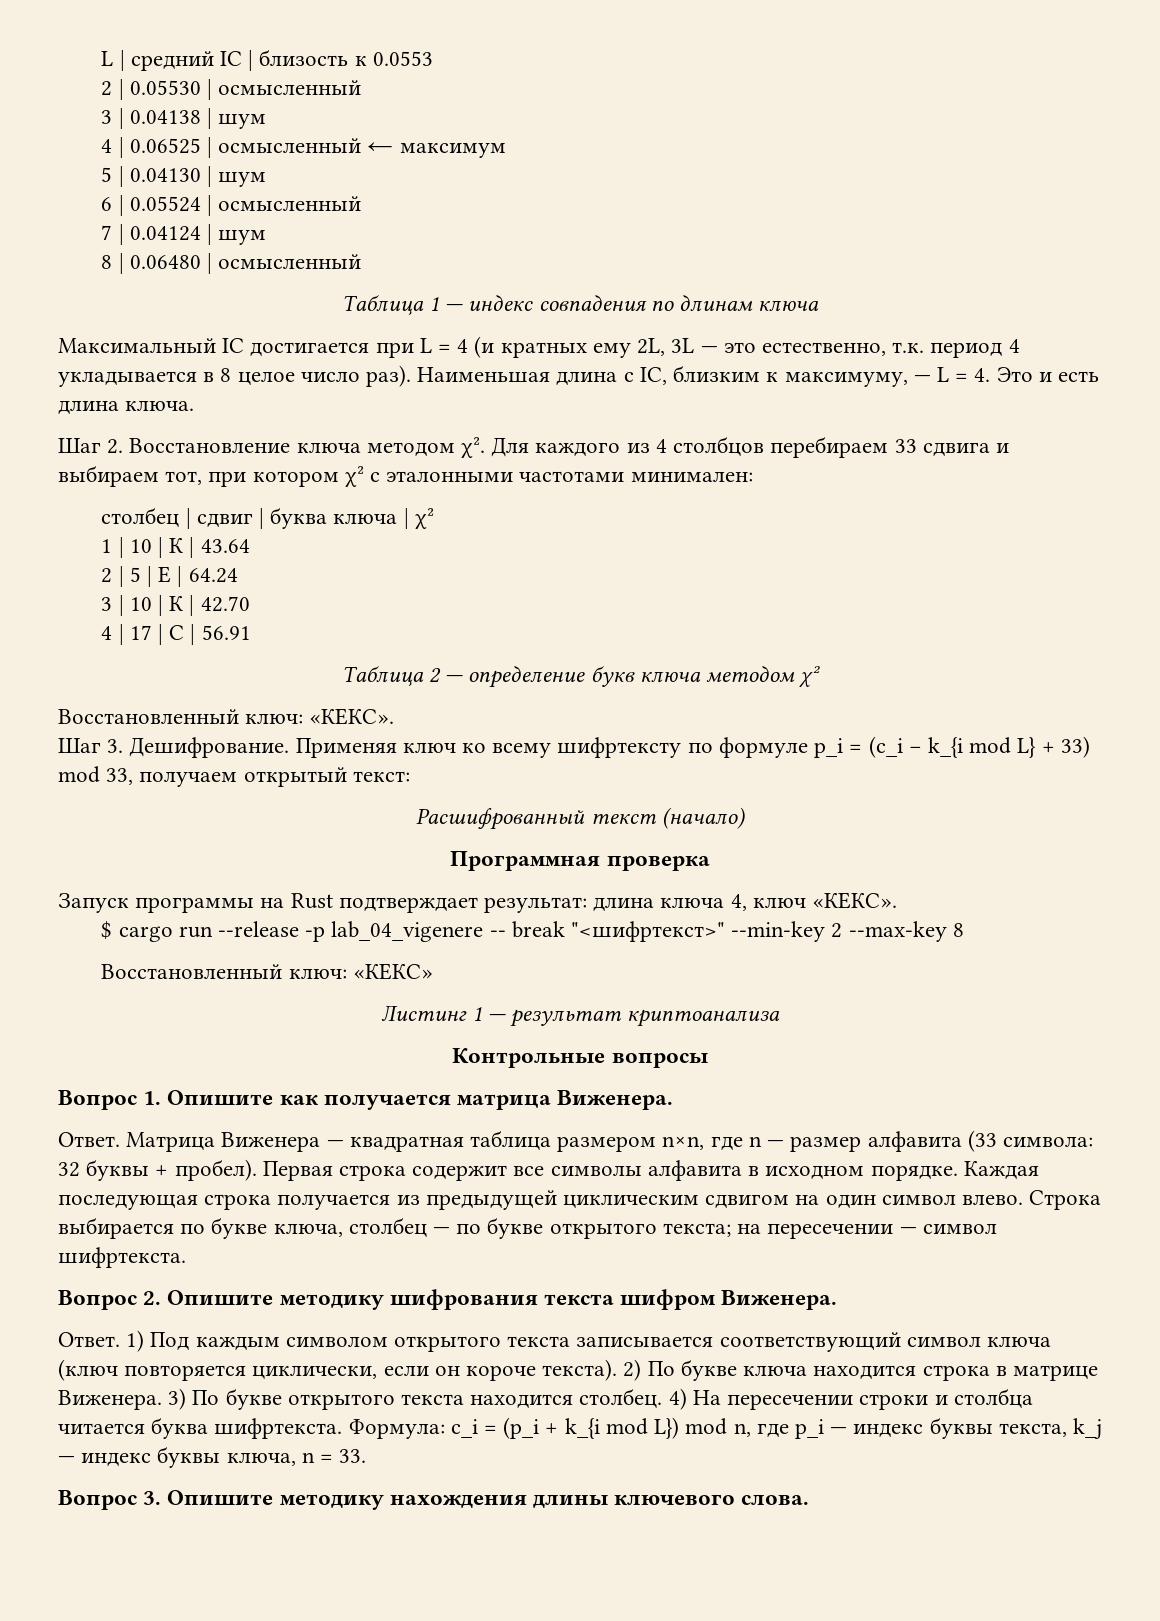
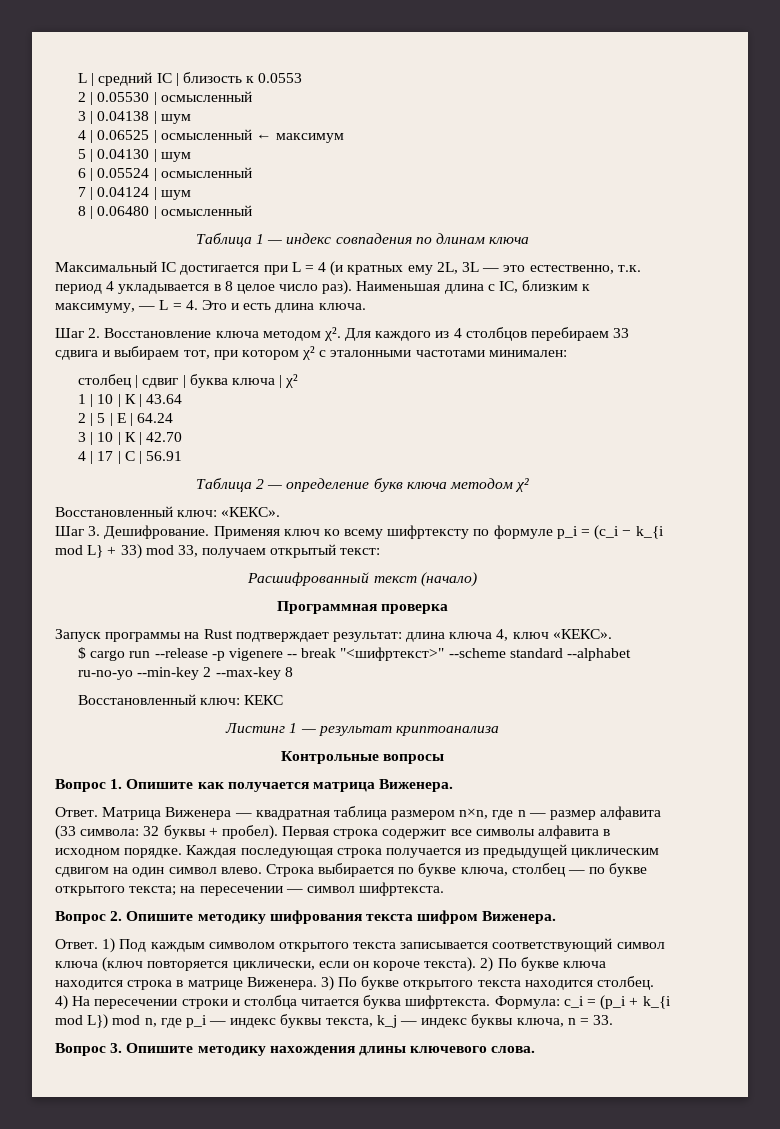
[331,921,484,942] lab_04_vigenere -> [228,648,283,661] vigenere
(726, 931) none -> [448,648,632,661] [78,670,134,680] --scheme standard --alphabet ru-no-yo
[352,963,433,980] «КЕКС» -> [244,695,284,705] КЕКС

